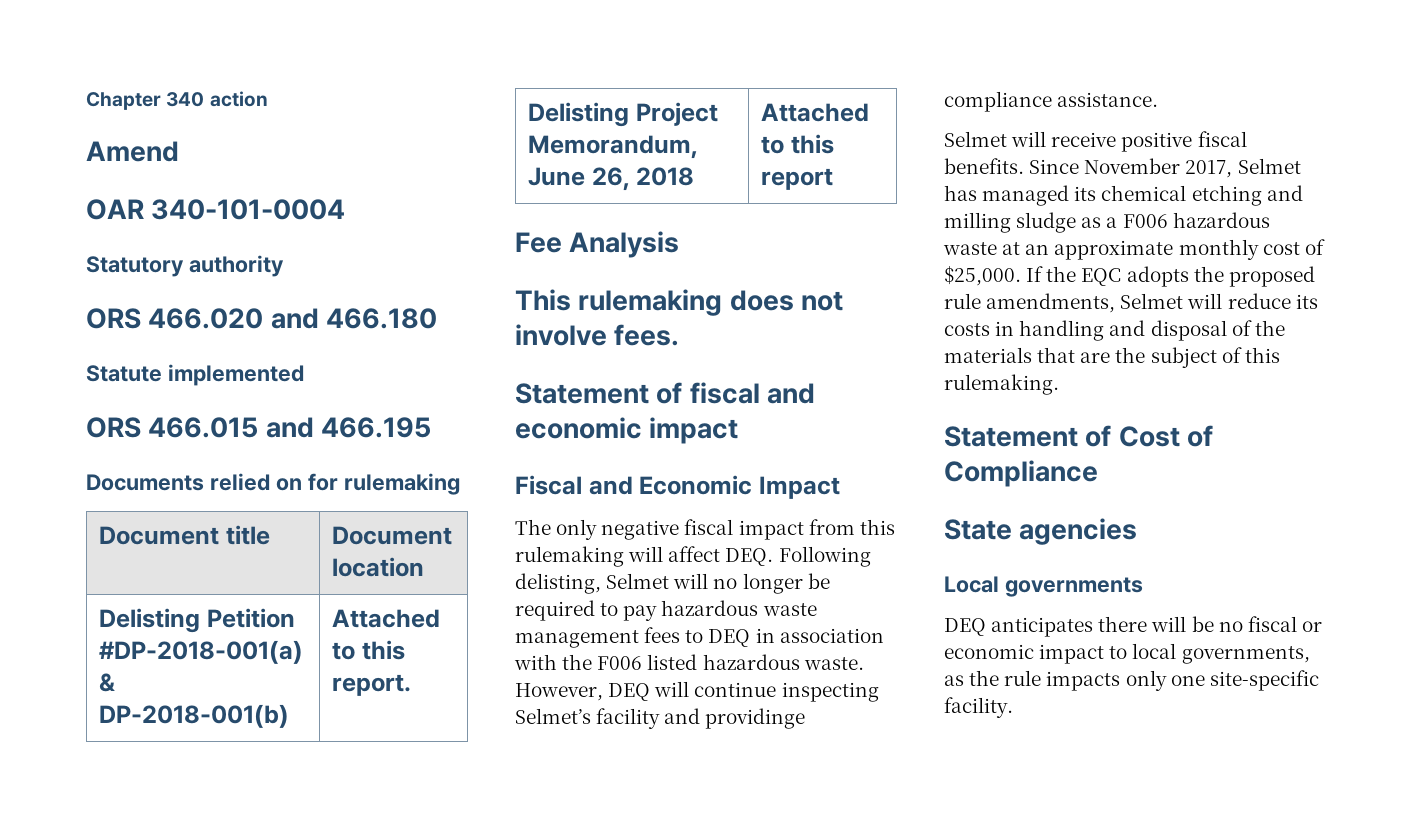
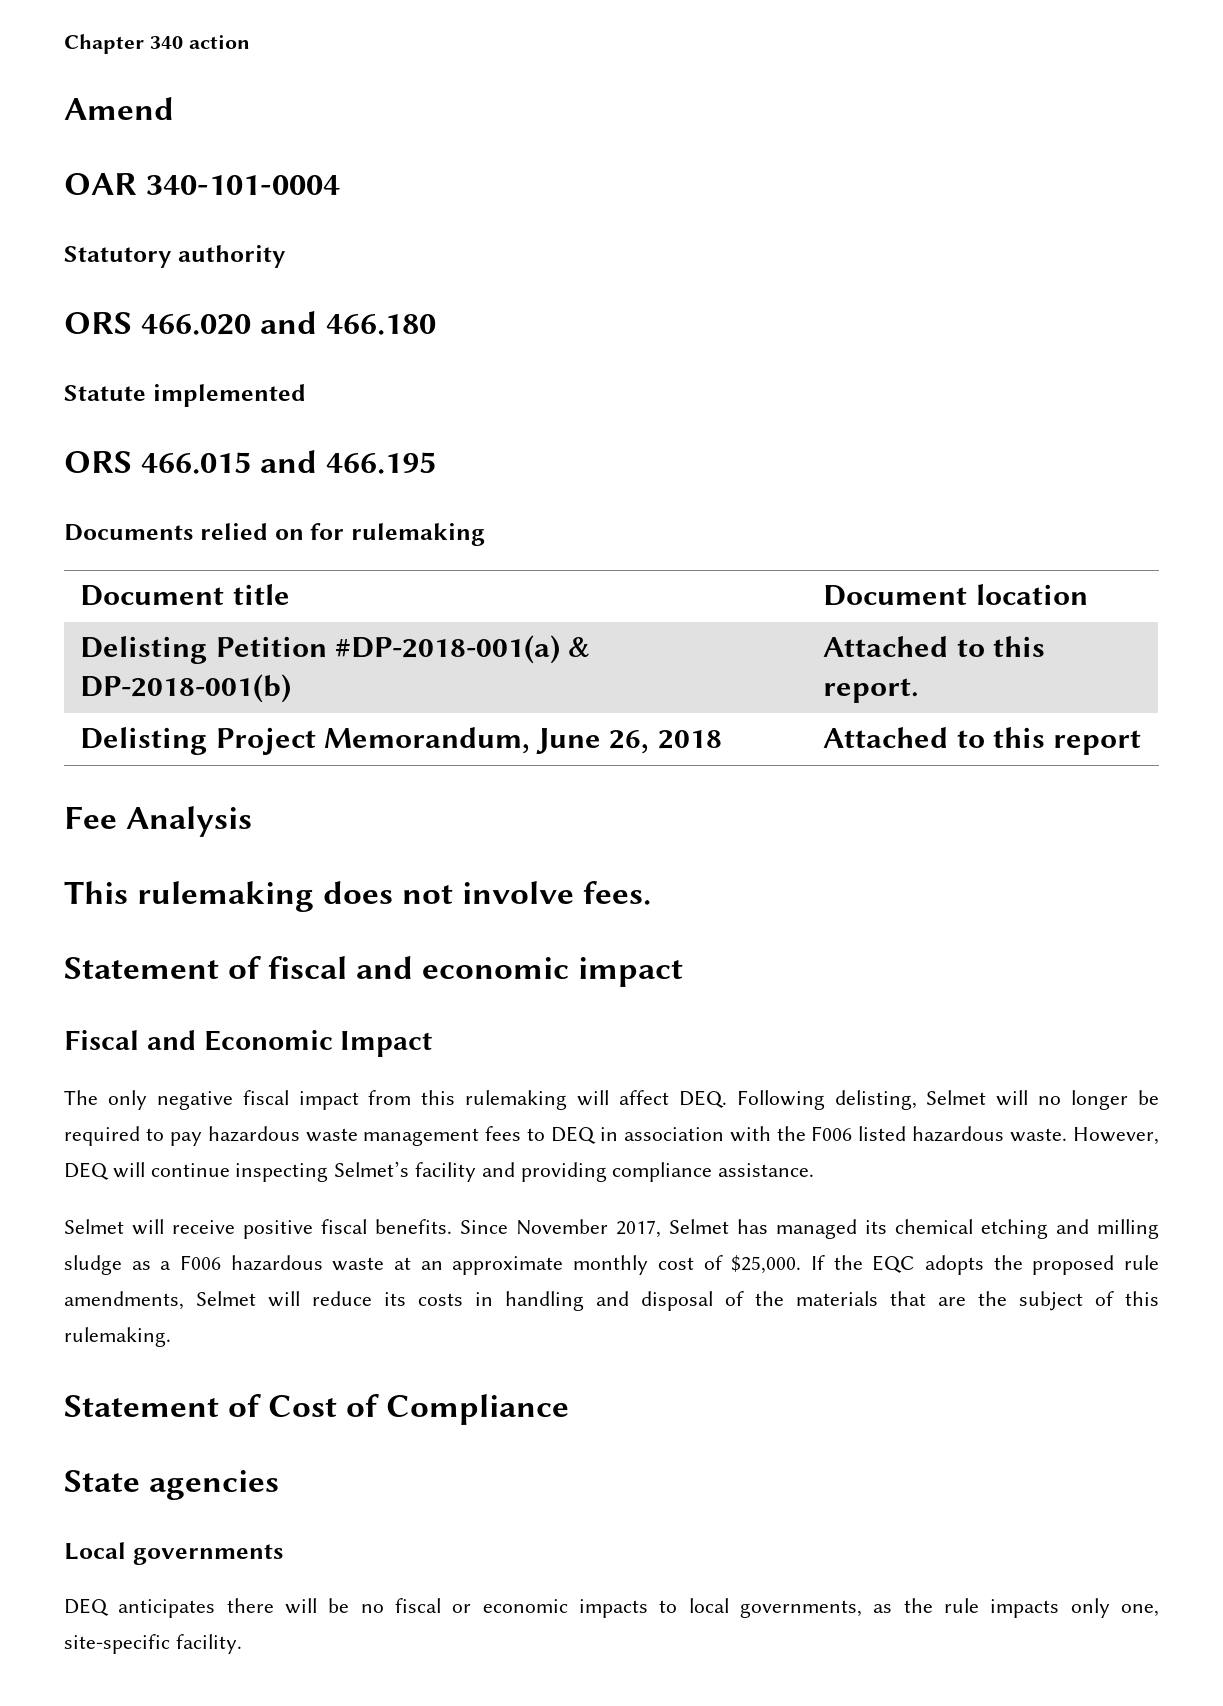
[705,708,806,729] providinge -> [520,1162,607,1182] providing
[1039,644,1105,664] impact -> [578,1599,648,1618] impacts
[1170,675,1205,686] one -> [1121,1604,1160,1617] one,

